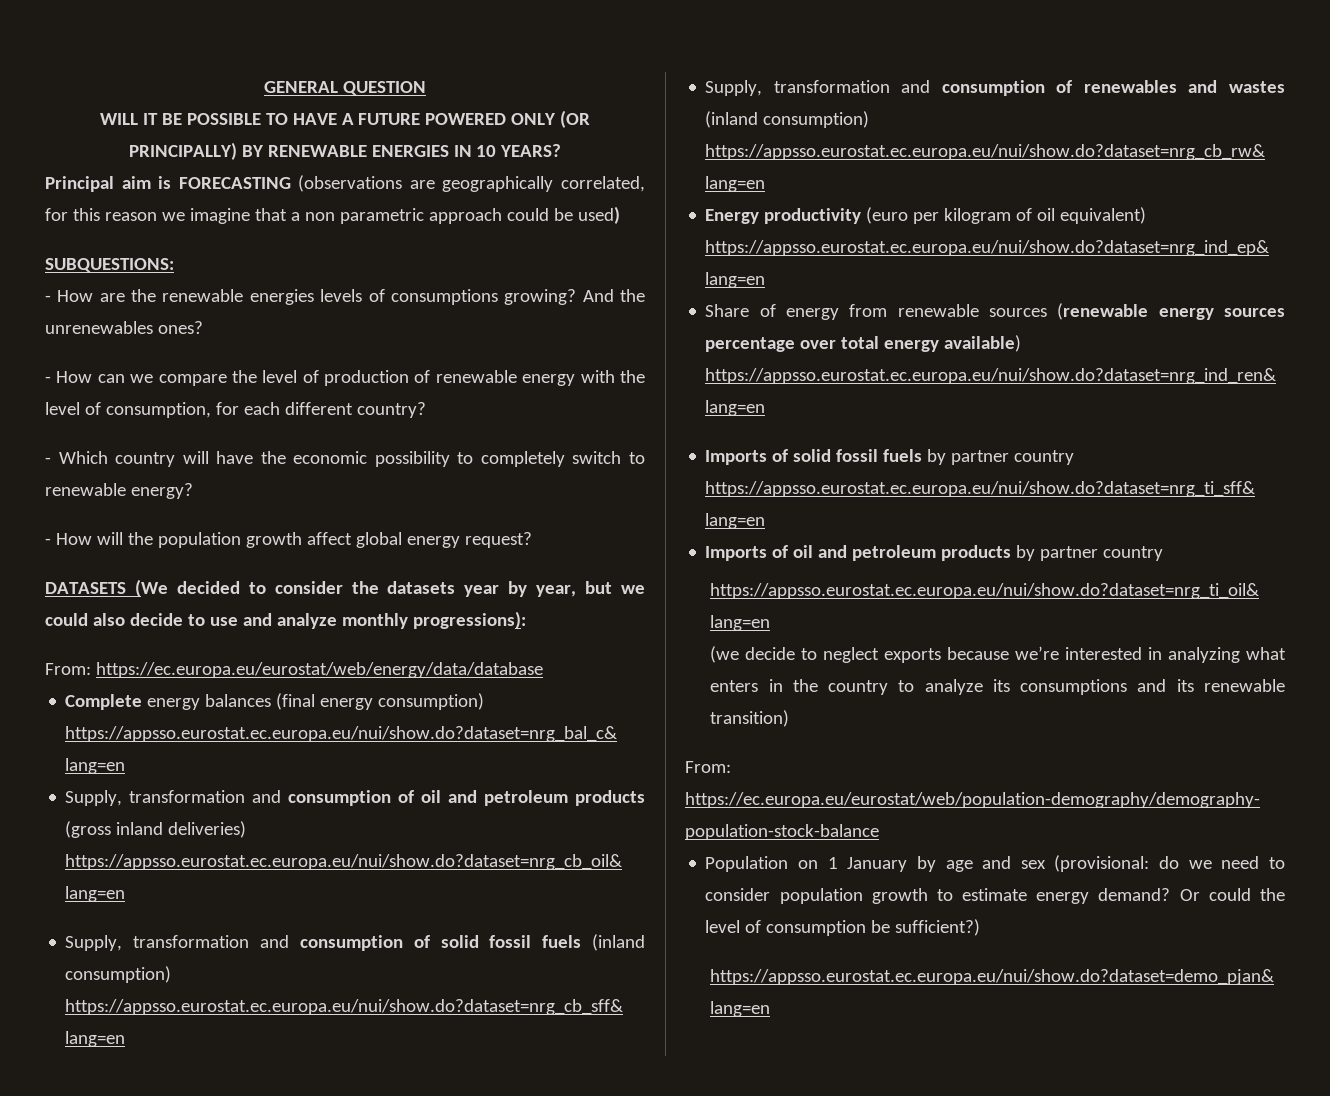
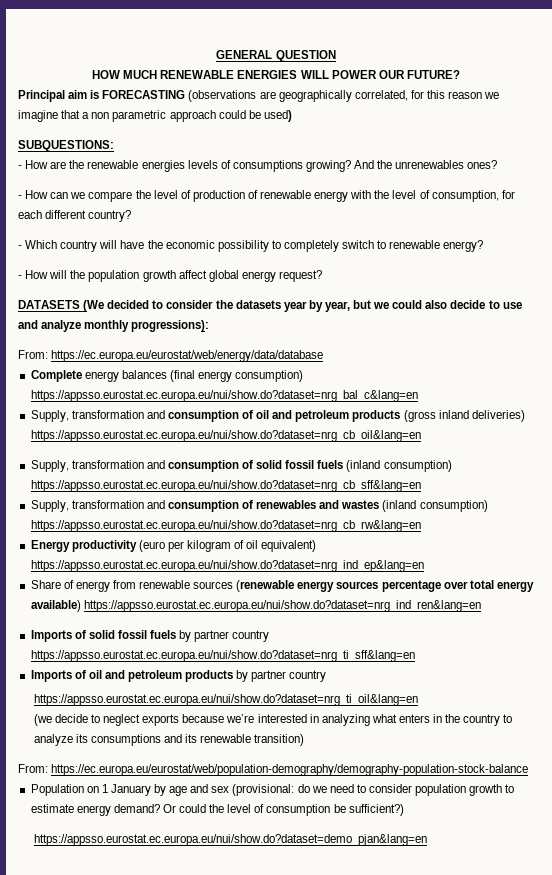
[99,110,591,128] [128,142,562,160] WILL IT BE POSSIBLE TO HAVE A FUTURE POWERED ONLY (OR PRINCIPALLY) BY RENEWABLE ENERGIES IN 10 YEARS? -> [92,70,460,79] HOW MUCH RENEWABLE ENERGIES WILL POWER OUR FUTURE?

